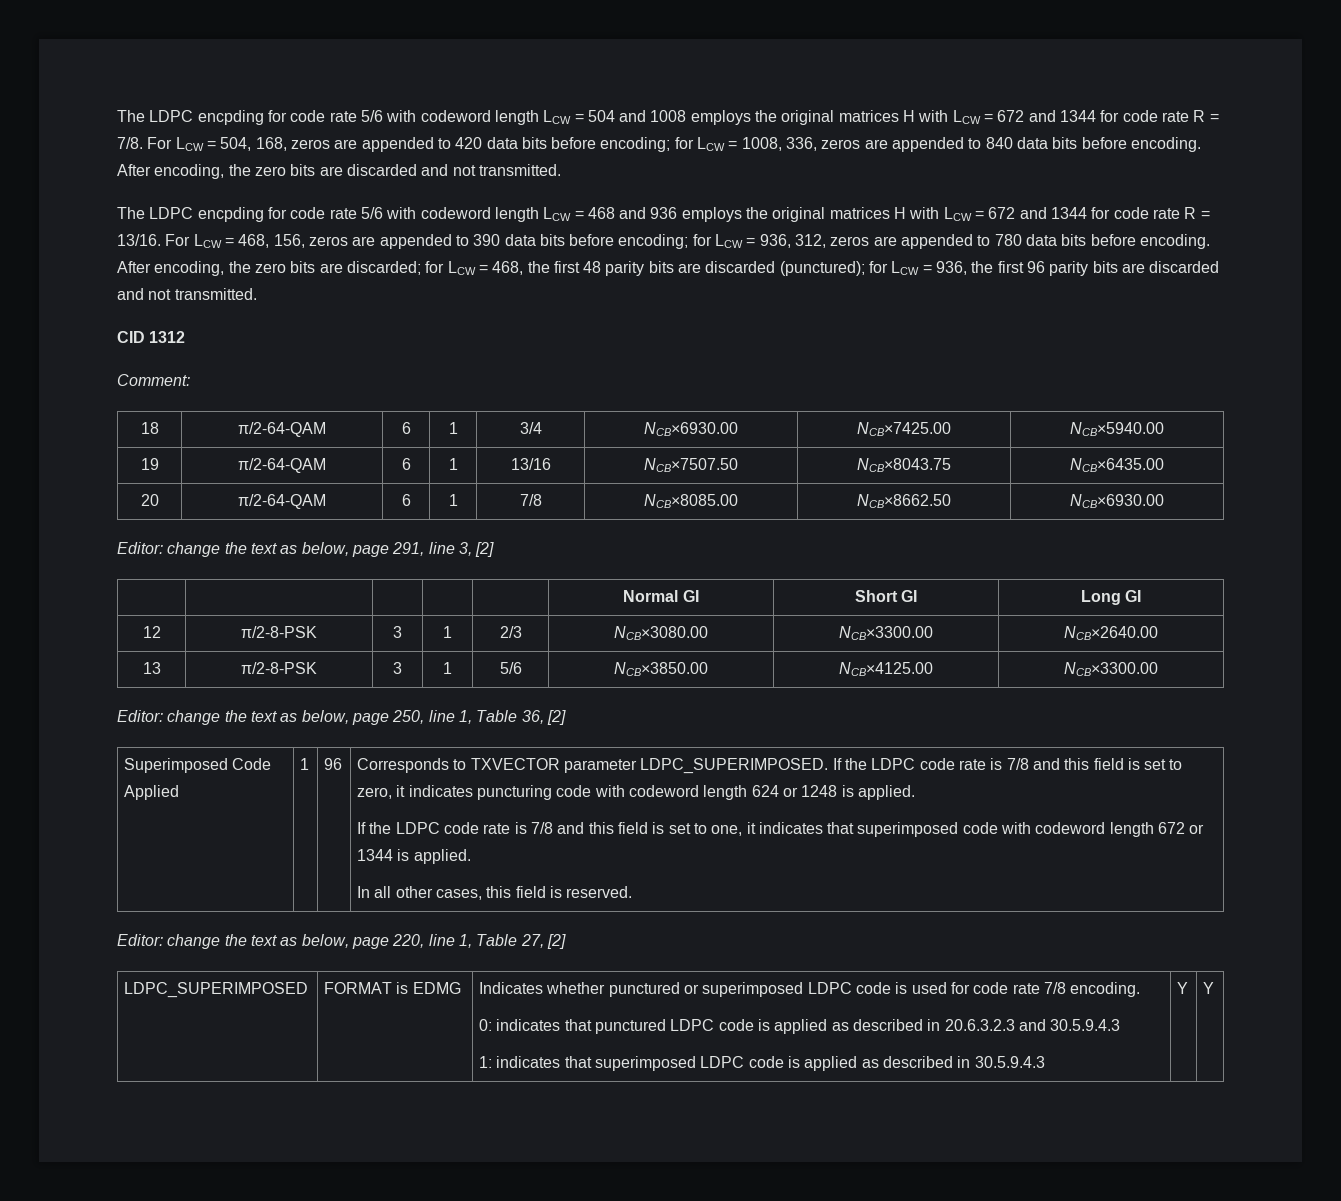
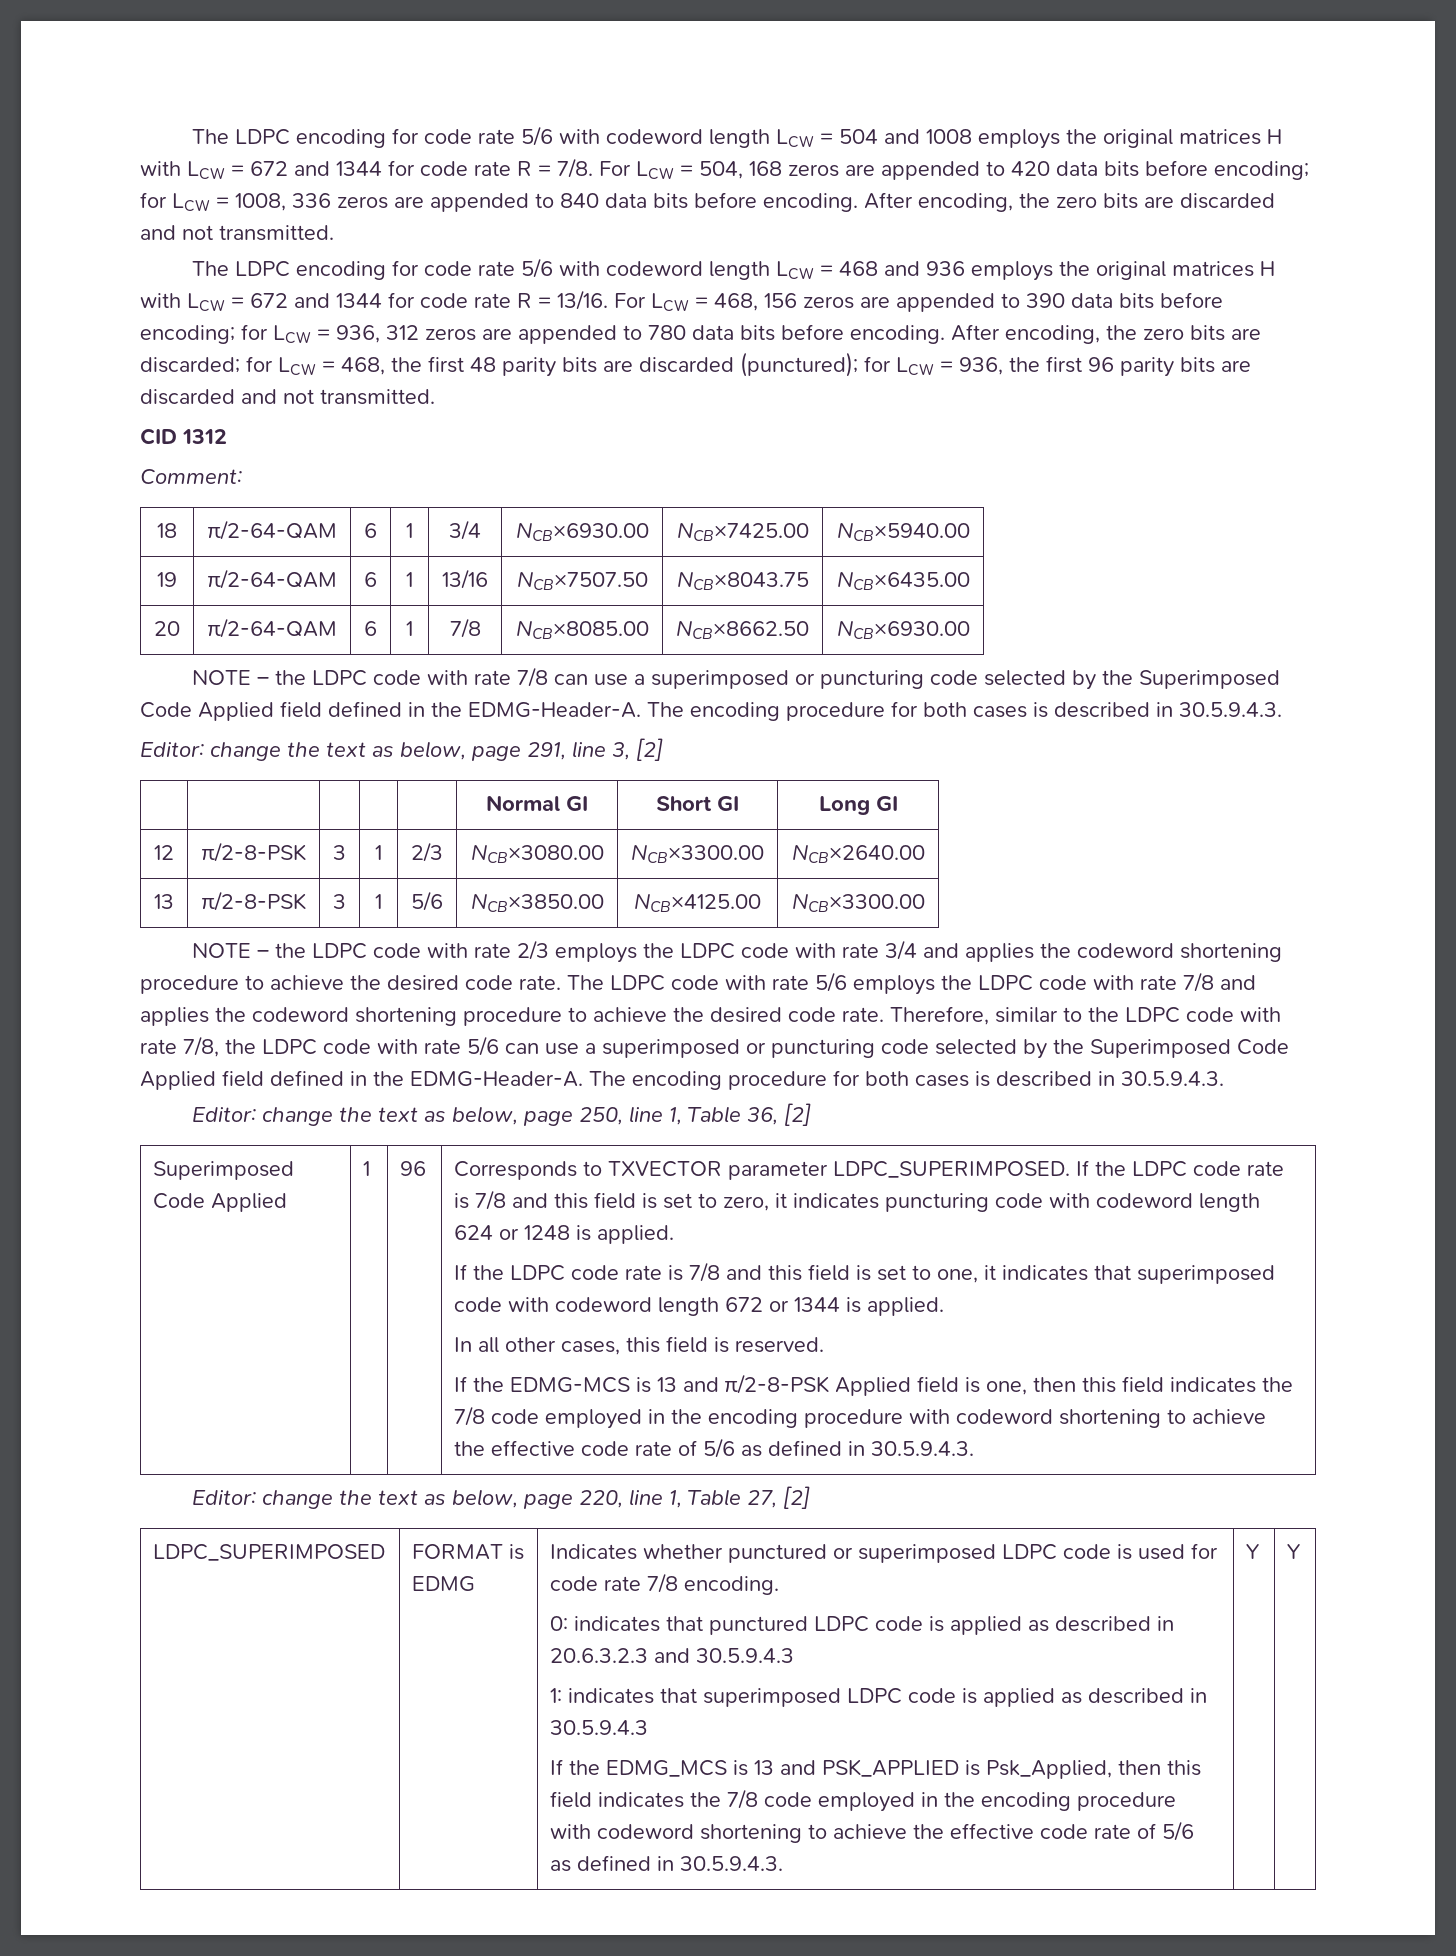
[117,110,264,125] The LDPC encpding -> [191,129,386,148] The LDPC encoding
[255,137,287,151] 168, -> [749,161,782,176] 168
[786,137,818,151] 336, -> [292,193,331,208] 336
[197,207,264,222] encpding -> [295,261,386,280] encoding
[273,234,305,248] 156, -> [764,293,797,308] 156
[795,234,827,248] 312, -> [386,325,419,340] 312
(1164, 501) none -> [191,667,1280,690] [140,701,1282,721] // NOTE – the LDPC code with rate 7/8 can use a superimposed or puncturing code selected by the Superimposed Code Applied field defined in the EDMG-Header-A. The encoding procedure for both cases is described in 30.5.9.4.3.
(1158, 669) none -> [191,940,1282,963] [140,972,1256,995] [140,1006,1281,1026] [140,1036,1289,1059] [140,1070,1224,1090] // NOTE – the LDPC code with rate 2/3 employs the LDPC code with rate 3/4 and applies the codeword shortening procedure to achieve the desired code rate. The LDPC code with rate 5/6 employs the LDPC code with rate 7/8 and applies the codeword shortening procedure to achieve the desired code rate. Therefore, similar to the LDPC code with rate 7/8, the LDPC code with rate 5/6 can use a superimposed or puncturing code selected by the Superimposed Code Applied field defined in the EDMG-Header-A. The encoding procedure for both cases is described in 30.5.9.4.3.
(633, 892) none -> [454,1374,1294,1396] [454,1406,1267,1429] [454,1438,975,1458] // If the EDMG-MCS is 13 and π/2-8-PSK Applied field is one, then this field indicates the 7/8 code employed in the encoding procedure with codeword shortening to achieve the effective code rate of 5/6 as defined in 30.5.9.4.3.
(1045, 1062) none -> [550,1759,1202,1779] [550,1789,1177,1812] [550,1821,1195,1843] [550,1855,784,1872] // If the EDMG_MCS is 13 and PSK_APPLIED is Psk_Applied, then this field indicates the 7/8 code employed in the encoding procedure with codeword shortening to achieve the effective code rate of 5/6 as defined in 30.5.9.4.3.

